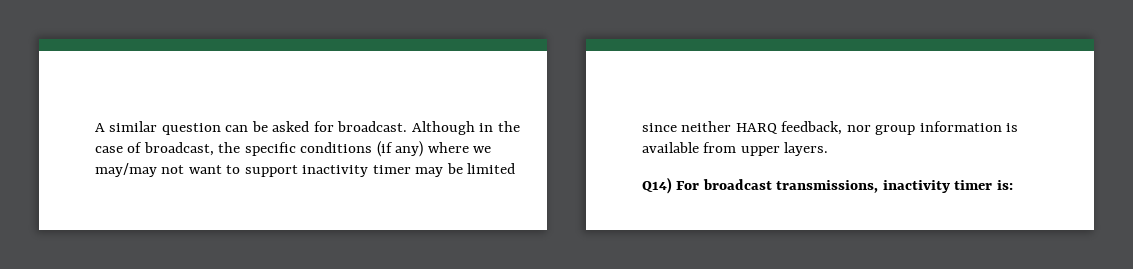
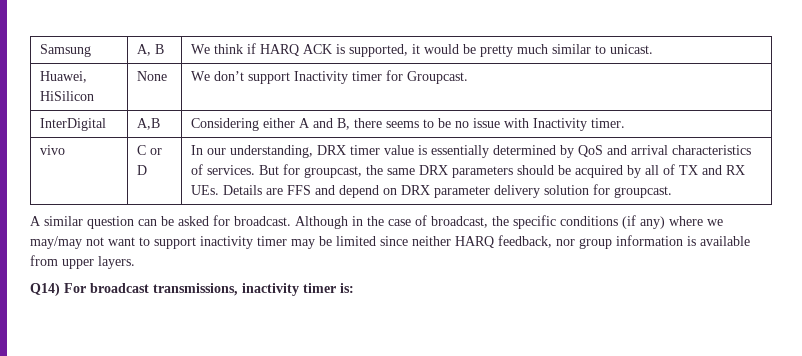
(95, 127) none -> [40,44,92,57] [137,44,165,56] [191,43,654,57] [40,71,88,83] [40,91,95,101] [137,71,168,81] [191,70,469,84] [40,118,107,131] [137,118,161,130] [191,118,626,131] [40,145,66,155] [137,145,163,155] [137,165,148,175] [191,145,752,158] [191,164,746,178] [191,184,673,198] Samsung | A, B | We think if HARQ ACK is supported, it would be pretty much similar to unicast. // Huawei, HiSilicon | None | We don’t support Inactivity timer for Groupcast. // InterDigital | A,B | Considering either A and B, there seems to be no issue with Inactivity timer. // vivo | C or D | In our understanding, DRX timer value is essentially determined by QoS and arrival characteristics of services. But for groupcast, the same DRX parameters should be acquired by all of TX and RX UEs. Details are FFS and depend on DRX parameter delivery solution for groupcast. //

